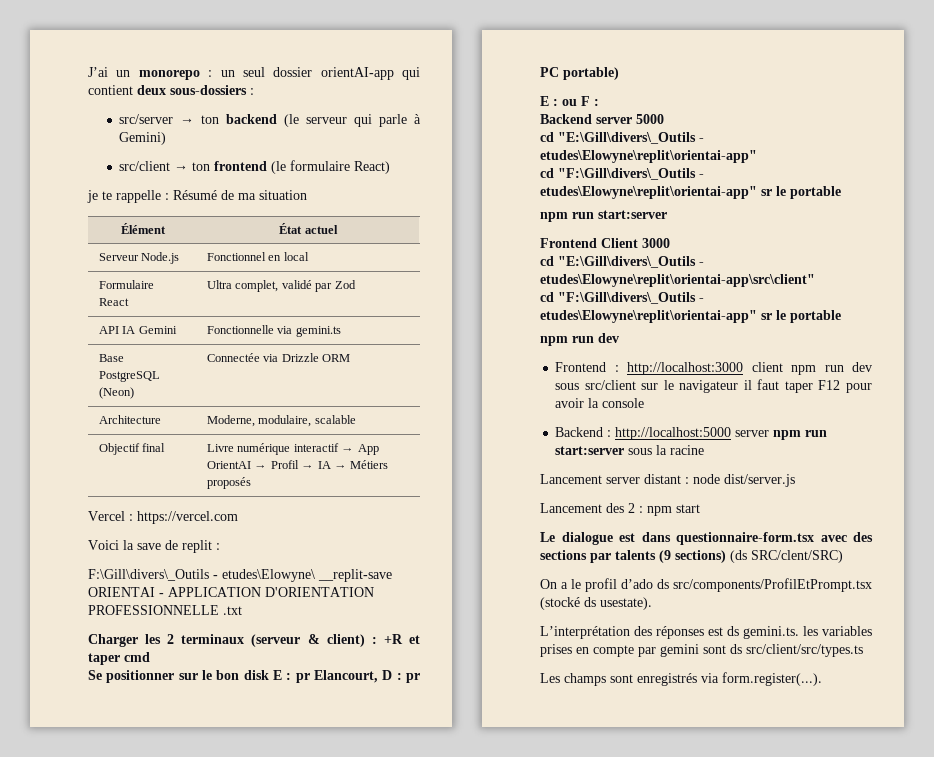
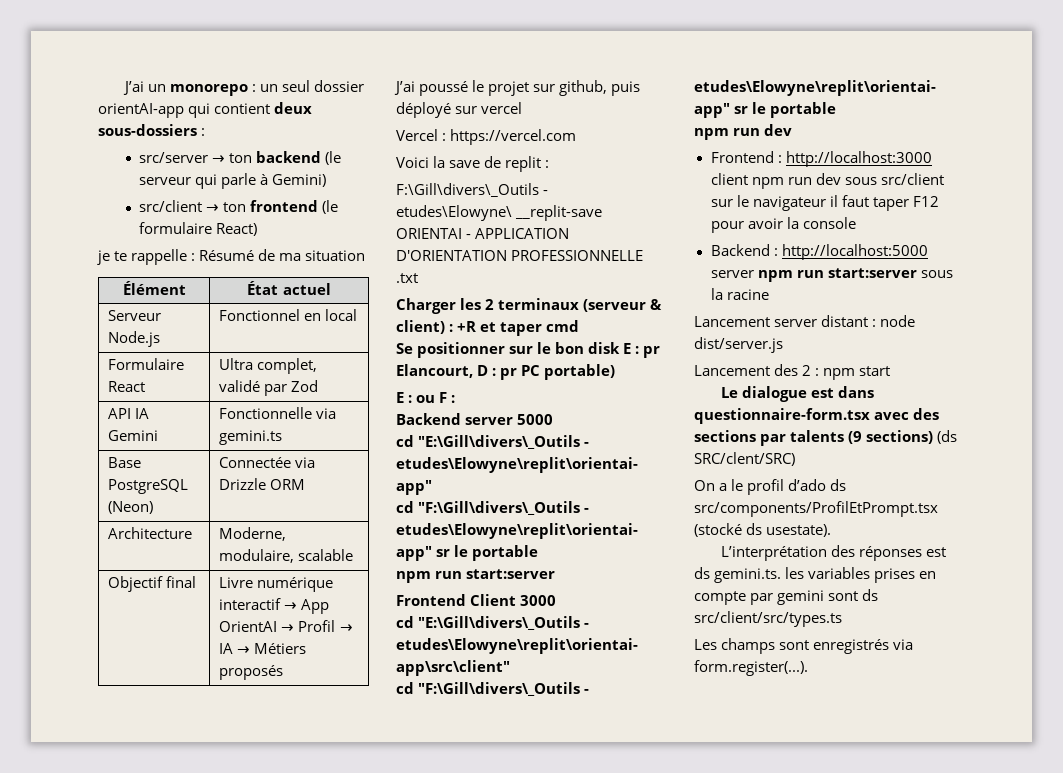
(252, 483) none -> [394,80,641,96] [396,102,523,118] // J’ai poussé le projet sur github, puis déployé sur vercel

